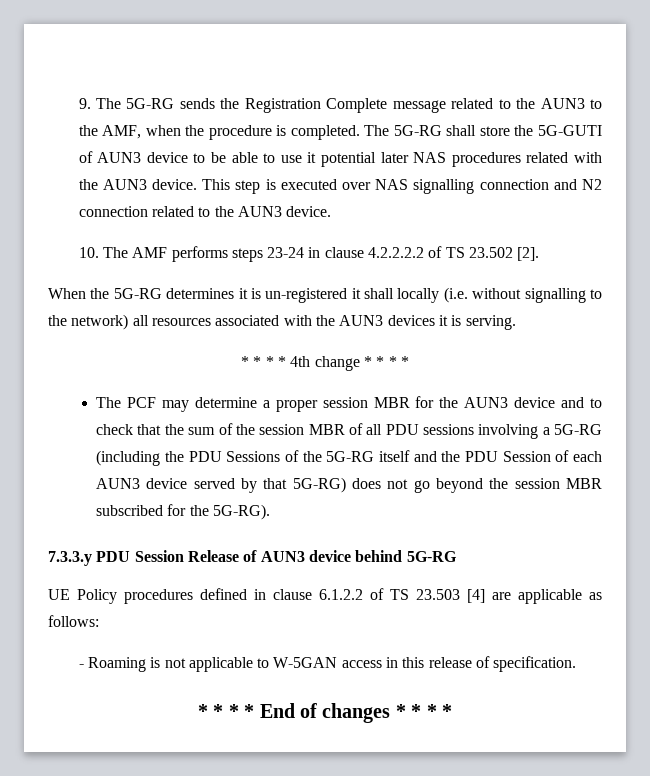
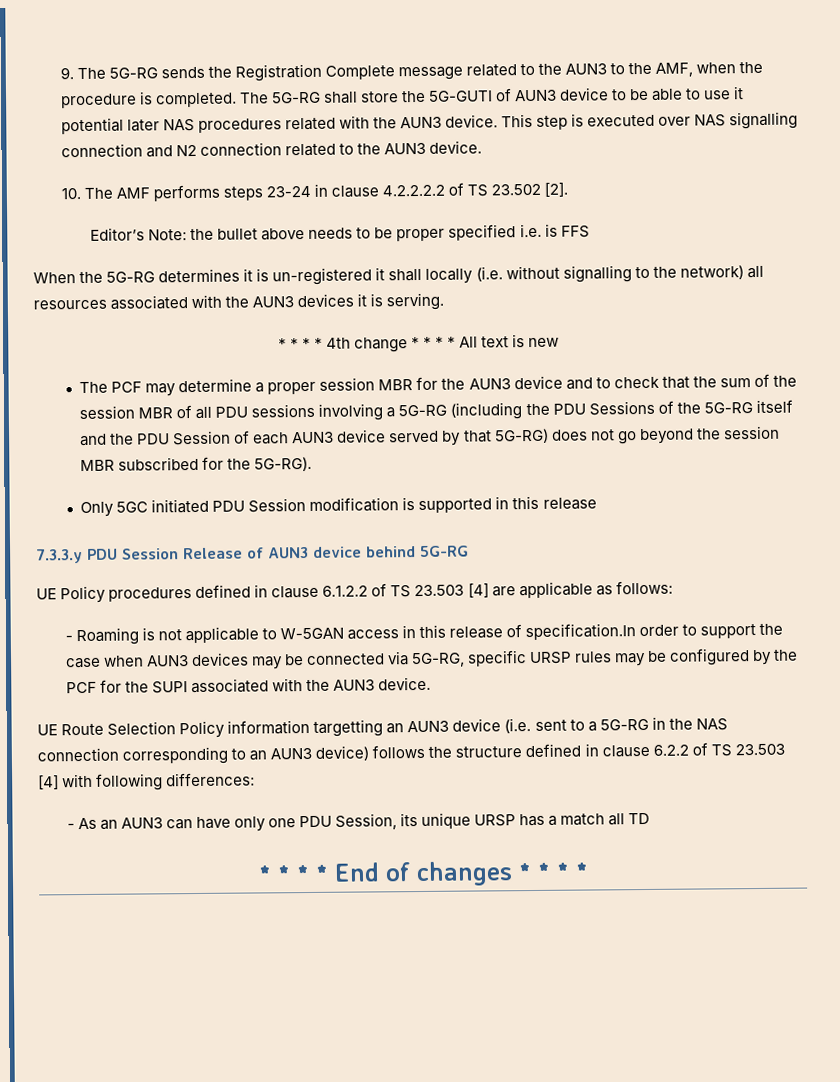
(540, 254) none -> [90,223,590,242] // Editor’s Note: the bullet above needs to be proper specified i.e. is FFS
(409, 361) none -> [459,334,560,348] All text is new
(271, 512) none -> [80,495,597,518] // Only 5GC initiated PDU Session modification is supported in this release
[493,656,577,672] specification. -> [525,623,784,641] [65,648,799,670] [65,676,431,694] [37,716,728,739] [37,742,785,765] [38,772,256,791] [66,812,651,832] specification.In order to support the case when AUN3 devices may be connected via 5G-RG, specific URSP rules may be configured by the PCF for the SUPI associated with the AUN3 device. // UE Route Selection Policy information targetting an AUN3 device (i.e. sent to a 5G-RG in the NAS connection corresponding to an AUN3 device) follows the structure defined in clause 6.2.2 of TS 23.503 [4] with following differences: // - As an AUN3 can have only one PDU Session, its unique URSP has a match all TD

